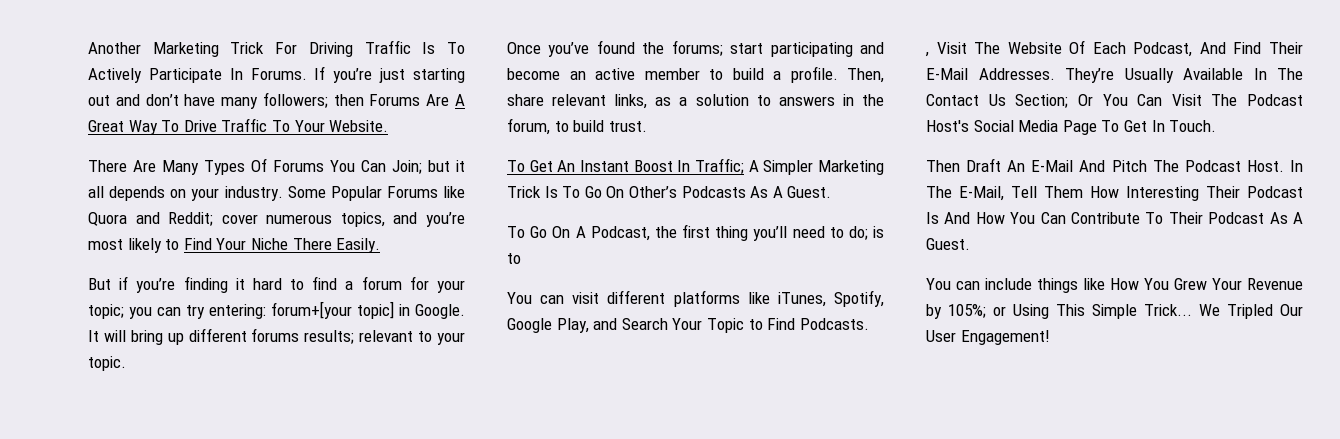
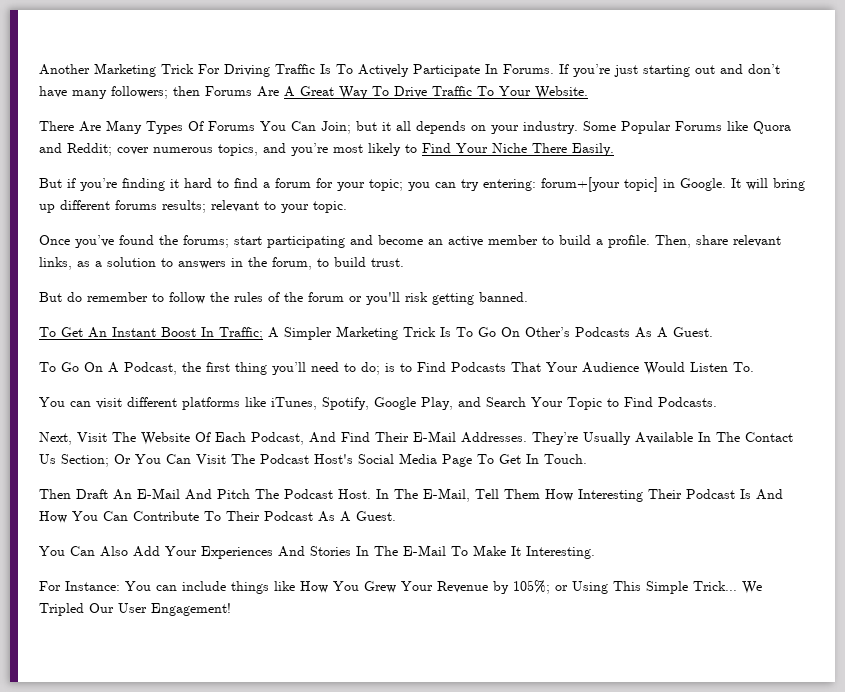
(647, 126) none -> [39,292,528,305] // But do remember to follow the rules of the forum or you'll risk getting banned.
(521, 258) none -> [417,362,754,375] Find Podcasts That Your Audience Would Listen To.
[925,52,929,57] , -> [39,432,72,445] Next,
(951, 284) none -> [70,545,595,559] [39,581,151,591] Can Also Add Your Experiences And Stories In The E-Mail To Make It Interesting. // For Instance: You

